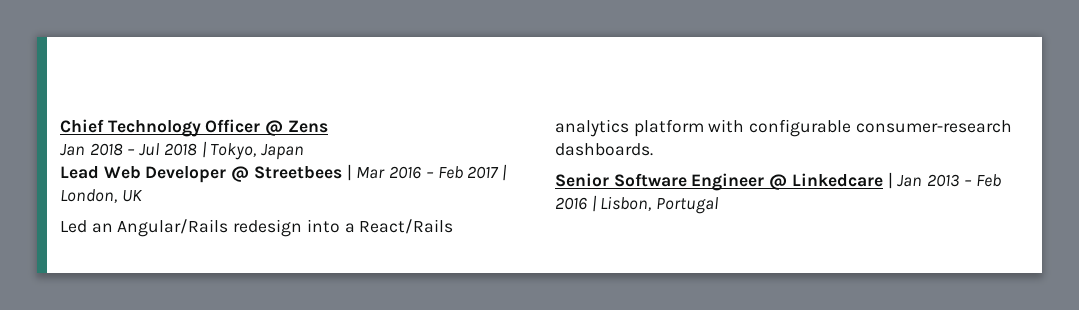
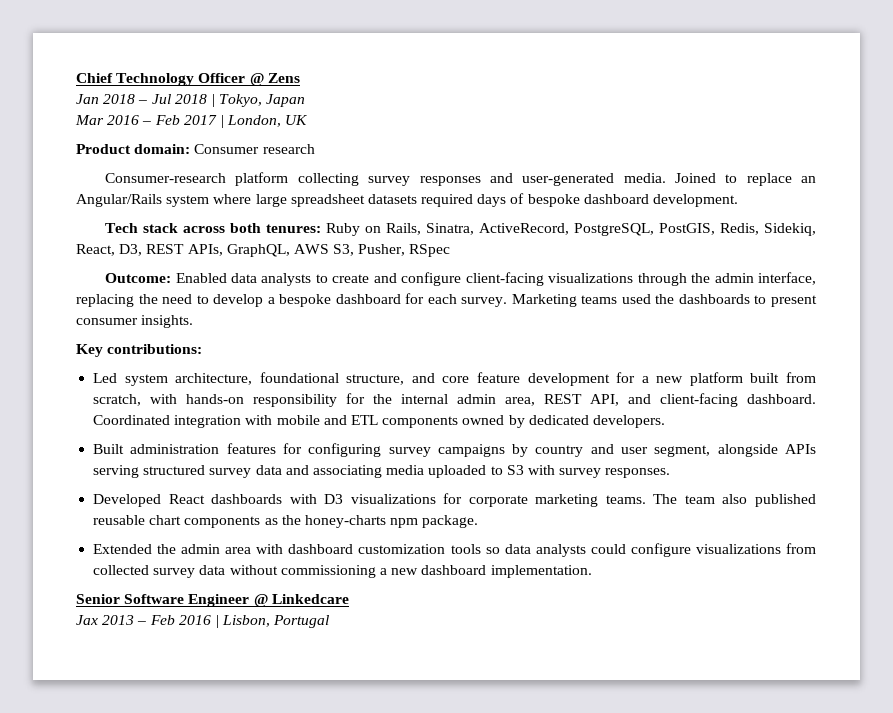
[60,164,352,183] Lead Web Developer @ Streetbees | -> (306, 100) none
[60,219,454,237] [555,119,1012,137] [555,143,653,156] Led an Angular/Rails redesign into a React/Rails analytics platform with configurable consumer-research dashboards. -> [76,144,315,154] [105,172,817,186] [76,193,739,207] [105,223,816,236] [76,244,451,257] [105,272,816,286] [76,293,817,307] [76,315,194,328] [76,344,203,357] [93,372,817,386] [93,393,817,407] [93,415,665,428] [93,443,817,457] [93,465,671,478] [93,493,816,507] [93,515,479,528] [93,543,816,557] [93,565,592,578] Product domain: Consumer research // Consumer-research platform collecting survey responses and user-generated media. Joined to replace an Angular/Rails system where large spreadsheet datasets required days of bespoke dashboard development. // Tech stack across both tenures: Ruby on Rails, Sinatra, ActiveRecord, PostgreSQL, PostGIS, Redis, Sidekiq, React, D3, REST APIs, GraphQL, AWS S3, Pusher, RSpec // Outcome: Enabled data analysts to create and configure client-facing visualizations through the admin interface, replacing the need to develop a bespoke dashboard for each survey. Marketing teams used the dashboards to present consumer insights. // Key contributions: // Led system architecture, foundational structure, and core feature development for a new platform built from scratch, with hands-on responsibility for the internal admin area, REST API, and client-facing dashboard. Coordinated integration with mobile and ETL components owned by dedicated developers. // Built administration features for configuring survey campaigns by country and user segment, alongside APIs serving structured survey data and associating media uploaded to S3 with survey responses. // Developed React dashboards with D3 visualizations for corporate marketing teams. The team also published reusable chart components as the honey-charts npm package. // Extended the admin area with dashboard customization tools so data analysts could configure visualizations from collected survey data without commissioning a new dashboard implementation.
[887,172,923,189] | Jan -> [76,615,98,625] // Jax

